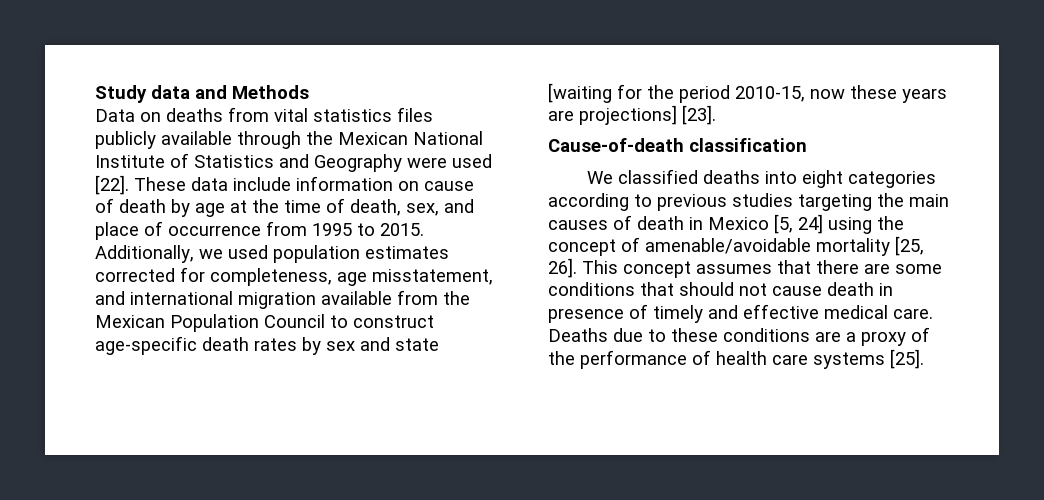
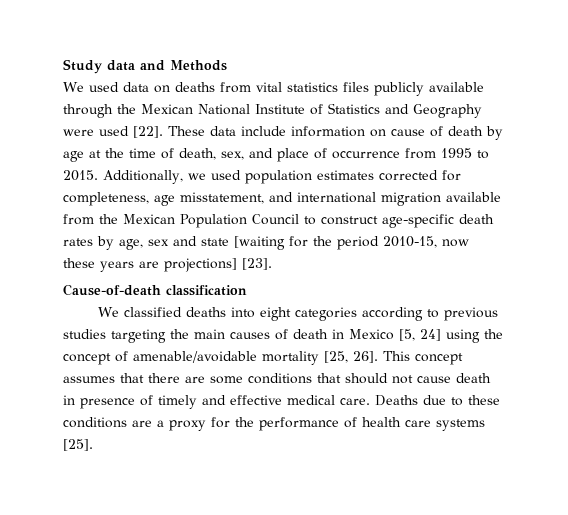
[95,109,135,122] Data -> [63,82,149,92] We used data
(321, 346) none -> [119,239,143,250] age,
[911,327,930,342] of -> [211,417,230,428] for

